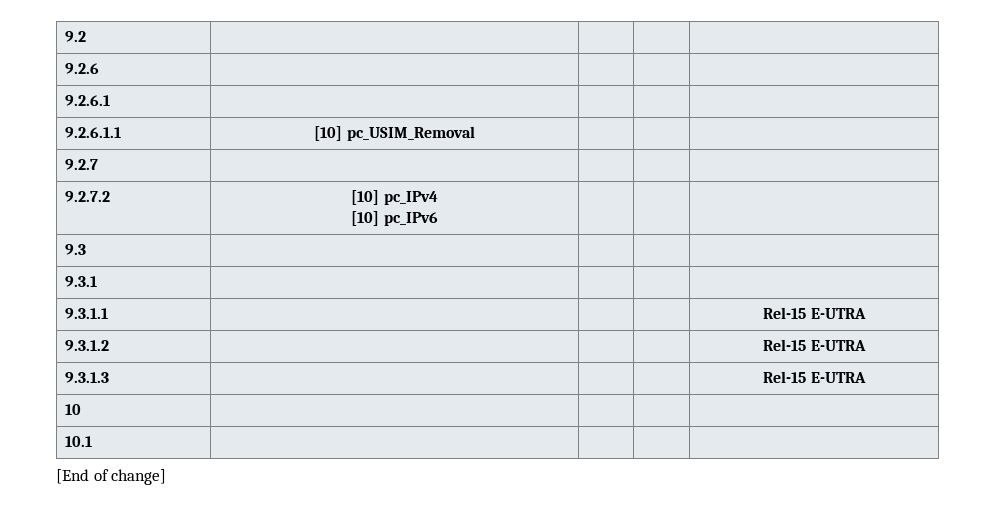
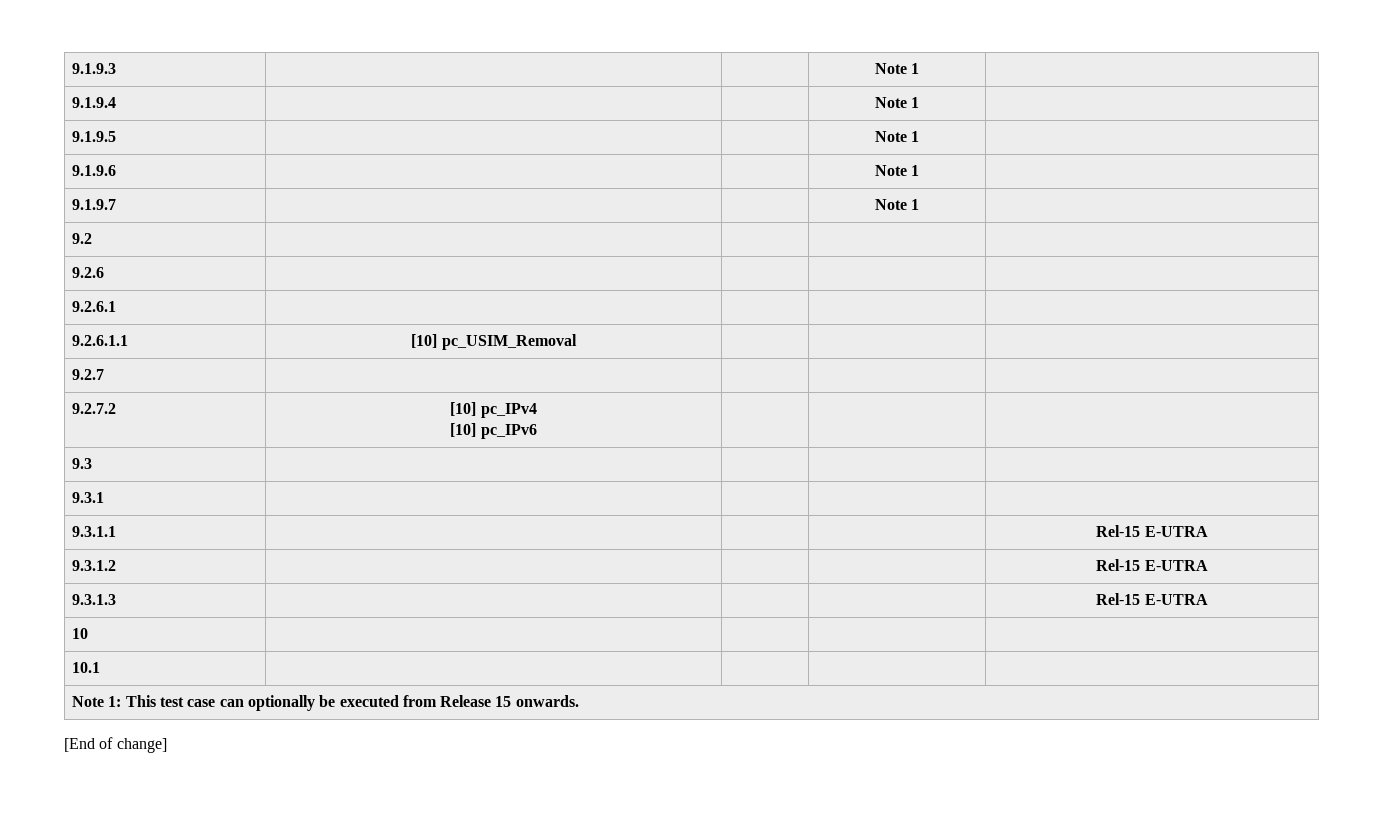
(65, 36) none -> [71,63,116,74] [874,63,920,74] [71,97,116,108] [874,97,920,108] [71,131,116,142] [874,131,920,142] [71,165,116,176] [874,165,920,176] [71,199,116,210] [874,199,920,210] 9.1.9.3 | | | Note 1 | // 9.1.9.4 | | | Note 1 | // 9.1.9.5 | | | Note 1 | // 9.1.9.6 | | | Note 1 | // 9.1.9.7 | | | Note 1 | //
(93, 441) none -> [71,695,579,711] // Note 1: This test case can optionally be executed from Release 15 onwards.

